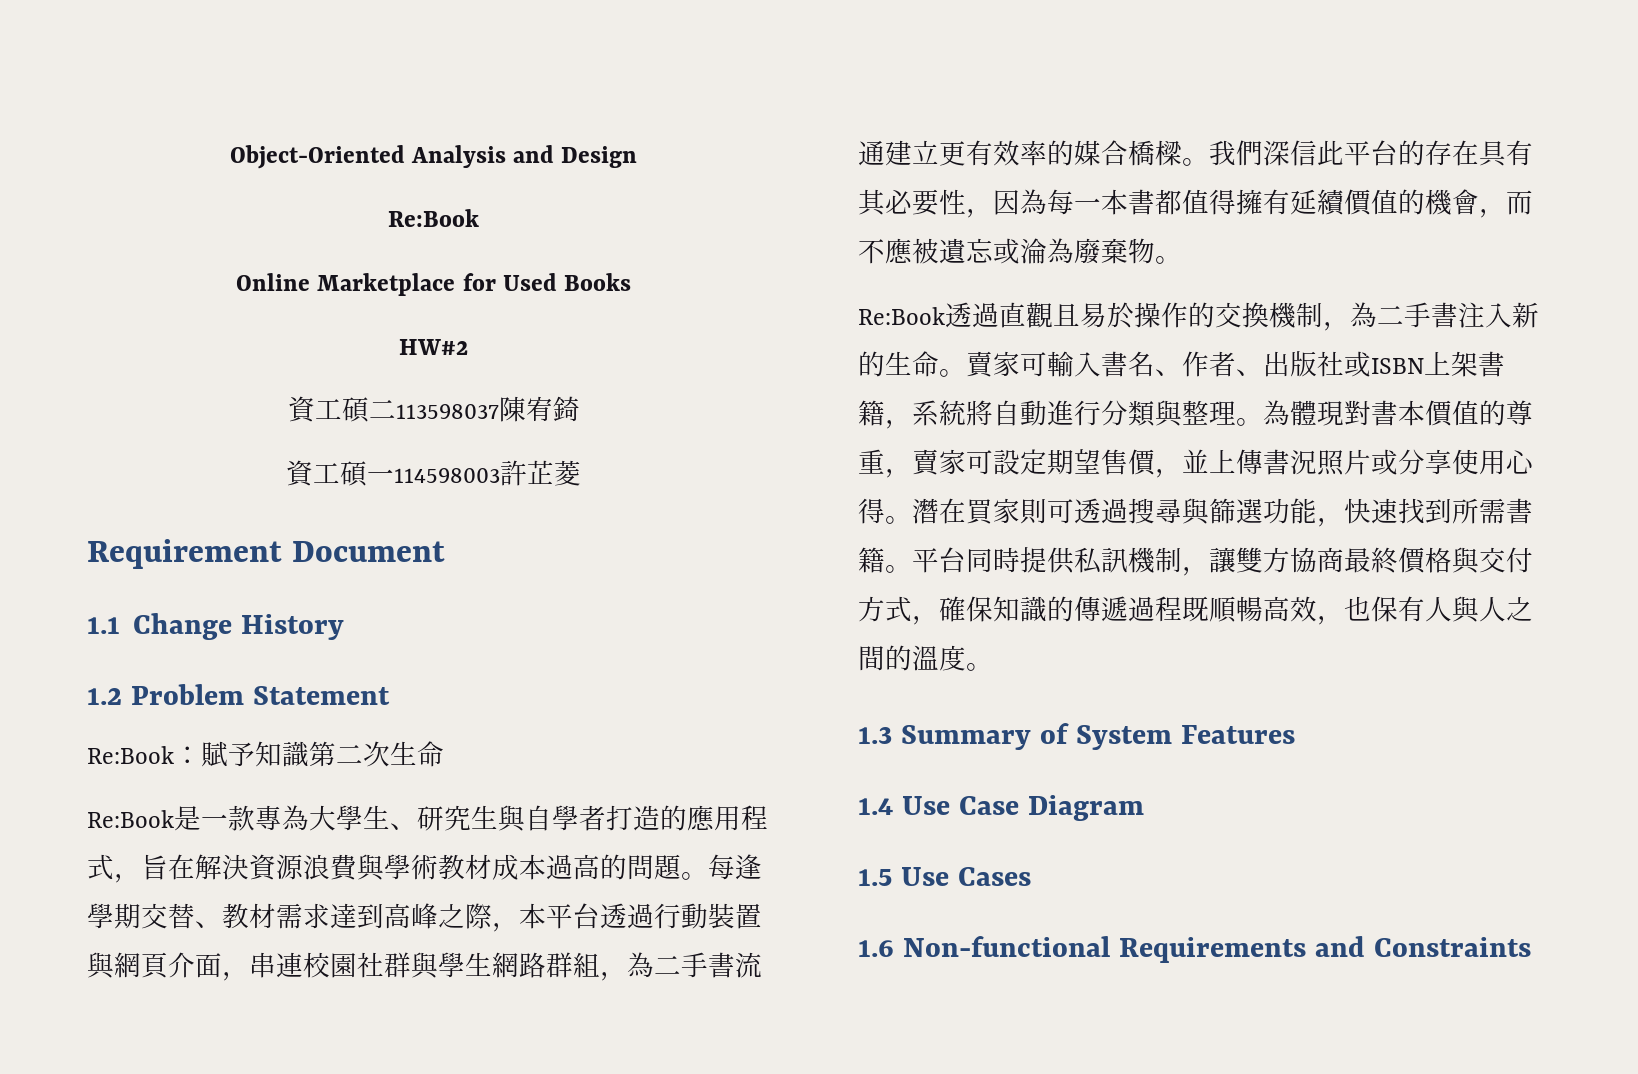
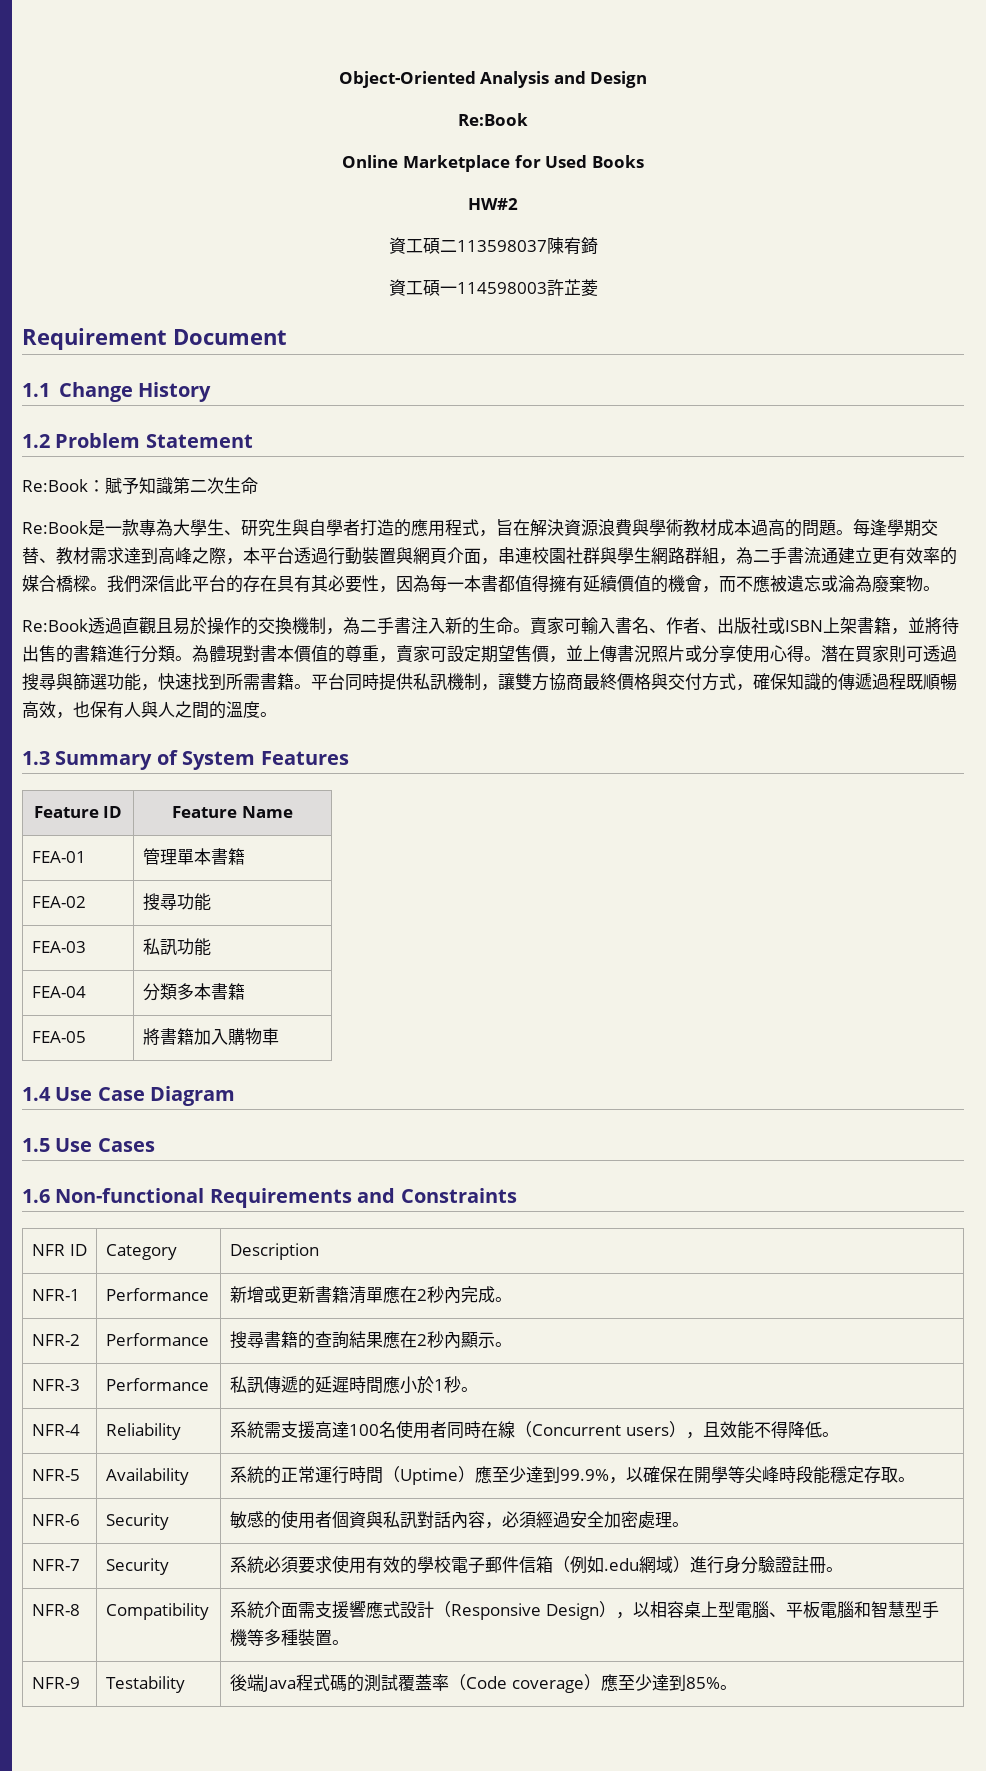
[912,400,1047,426] 系統將自動 -> [908,617,959,635] [22,645,107,663] 並將待出售的書籍
[1155,400,1236,427] 與整理 -> (175, 653) none
(1295, 734) none -> [33,806,123,818] [172,806,293,818] [32,851,87,863] [143,848,246,865] [32,896,87,908] [143,893,212,911] [32,941,87,953] [143,938,212,956] [32,986,87,998] [143,983,246,1001] [32,1031,87,1043] [143,1028,280,1046] // Feature ID | Feature Name // FEA-01 | 管理單本書籍 // FEA-02 | 搜尋功能 // FEA-03 | 私訊功能 // FEA-04 | 分類多本書籍 // FEA-05 | 將書籍加入購物車
(1531, 947) none -> [32,1244,87,1256] [106,1244,178,1260] [230,1243,320,1260] [32,1289,81,1301] [106,1288,210,1301] [230,1286,513,1304] [32,1334,81,1346] [106,1333,210,1346] [230,1331,513,1349] [32,1379,81,1391] [106,1378,210,1391] [230,1376,479,1394] [32,1424,81,1436] [106,1423,182,1440] [230,1420,839,1439] [32,1469,81,1481] [106,1468,190,1485] [230,1466,916,1485] [32,1514,81,1526] [106,1513,170,1530] [230,1510,690,1529] [32,1559,81,1571] [106,1558,170,1575] [230,1555,844,1574] [32,1604,81,1616] [106,1603,210,1620] [230,1601,939,1620] [230,1629,350,1646] [32,1677,81,1689] [106,1676,186,1693] [230,1674,737,1693] // NFR ID | Category | Description // NFR-1 | Performance | 新增或更新書籍清單應在2秒內完成。 // NFR-2 | Performance | 搜尋書籍的查詢結果應在2秒內顯示。 // NFR-3 | Performance | 私訊傳遞的延遲時間應小於1秒。 // NFR-4 | Reliability | 系統需支援高達100名使用者同時在線（Concurrent users），且效能不得降低。 // NFR-5 | Availability | 系統的正常運行時間（Uptime）應至少達到99.9%，以確保在開學等尖峰時段能穩定存取。 // NFR-6 | Security | 敏感的使用者個資與私訊對話內容，必須經過安全加密處理。 // NFR-7 | Security | 系統必須要求使用有效的學校電子郵件信箱（例如.edu網域）進行身分驗證註冊。 // NFR-8 | Compatibility | 系統介面需支援響應式設計（Responsive Design），以相容桌上型電腦、平板電腦和智慧型手機等多種裝置。 // NFR-9 | Testability | 後端Java程式碼的測試覆蓋率（Code coverage）應至少達到85%。

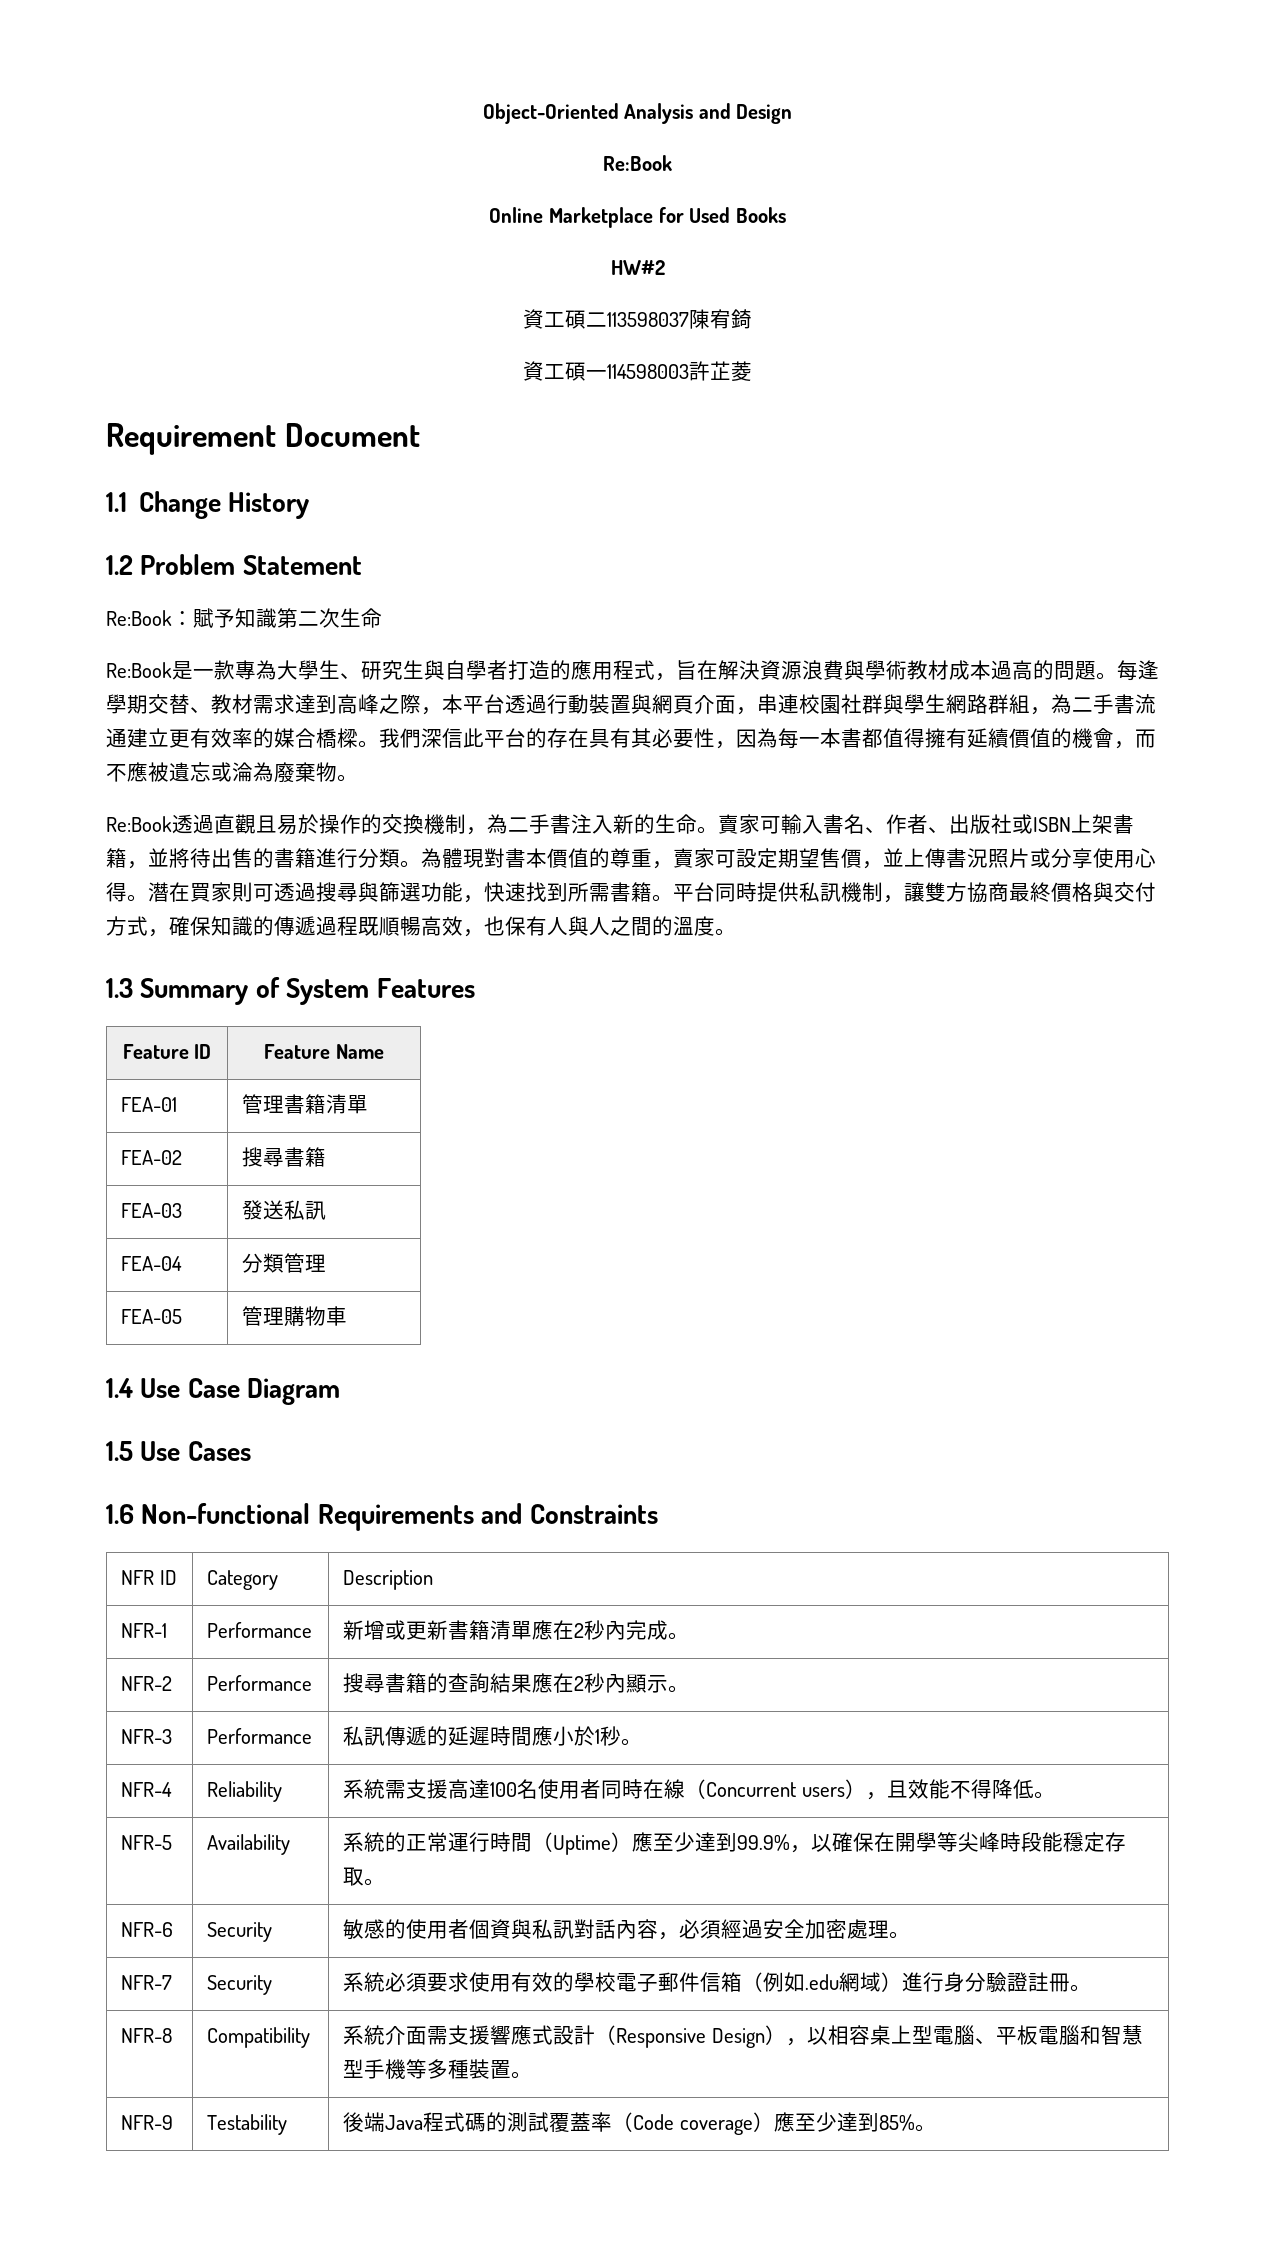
[177,848,246,865] 單本書籍 -> [284,1094,369,1114] 書籍清單
[177,893,212,911] 功能 -> [284,1147,327,1167] 書籍
[143,938,212,956] 私訊功能 -> [242,1200,327,1220] 發送私訊
[177,983,246,1000] 多本書籍 -> [284,1253,327,1273] 管理
[143,1028,229,1045] 將書籍加入 -> [242,1306,285,1326] 管理

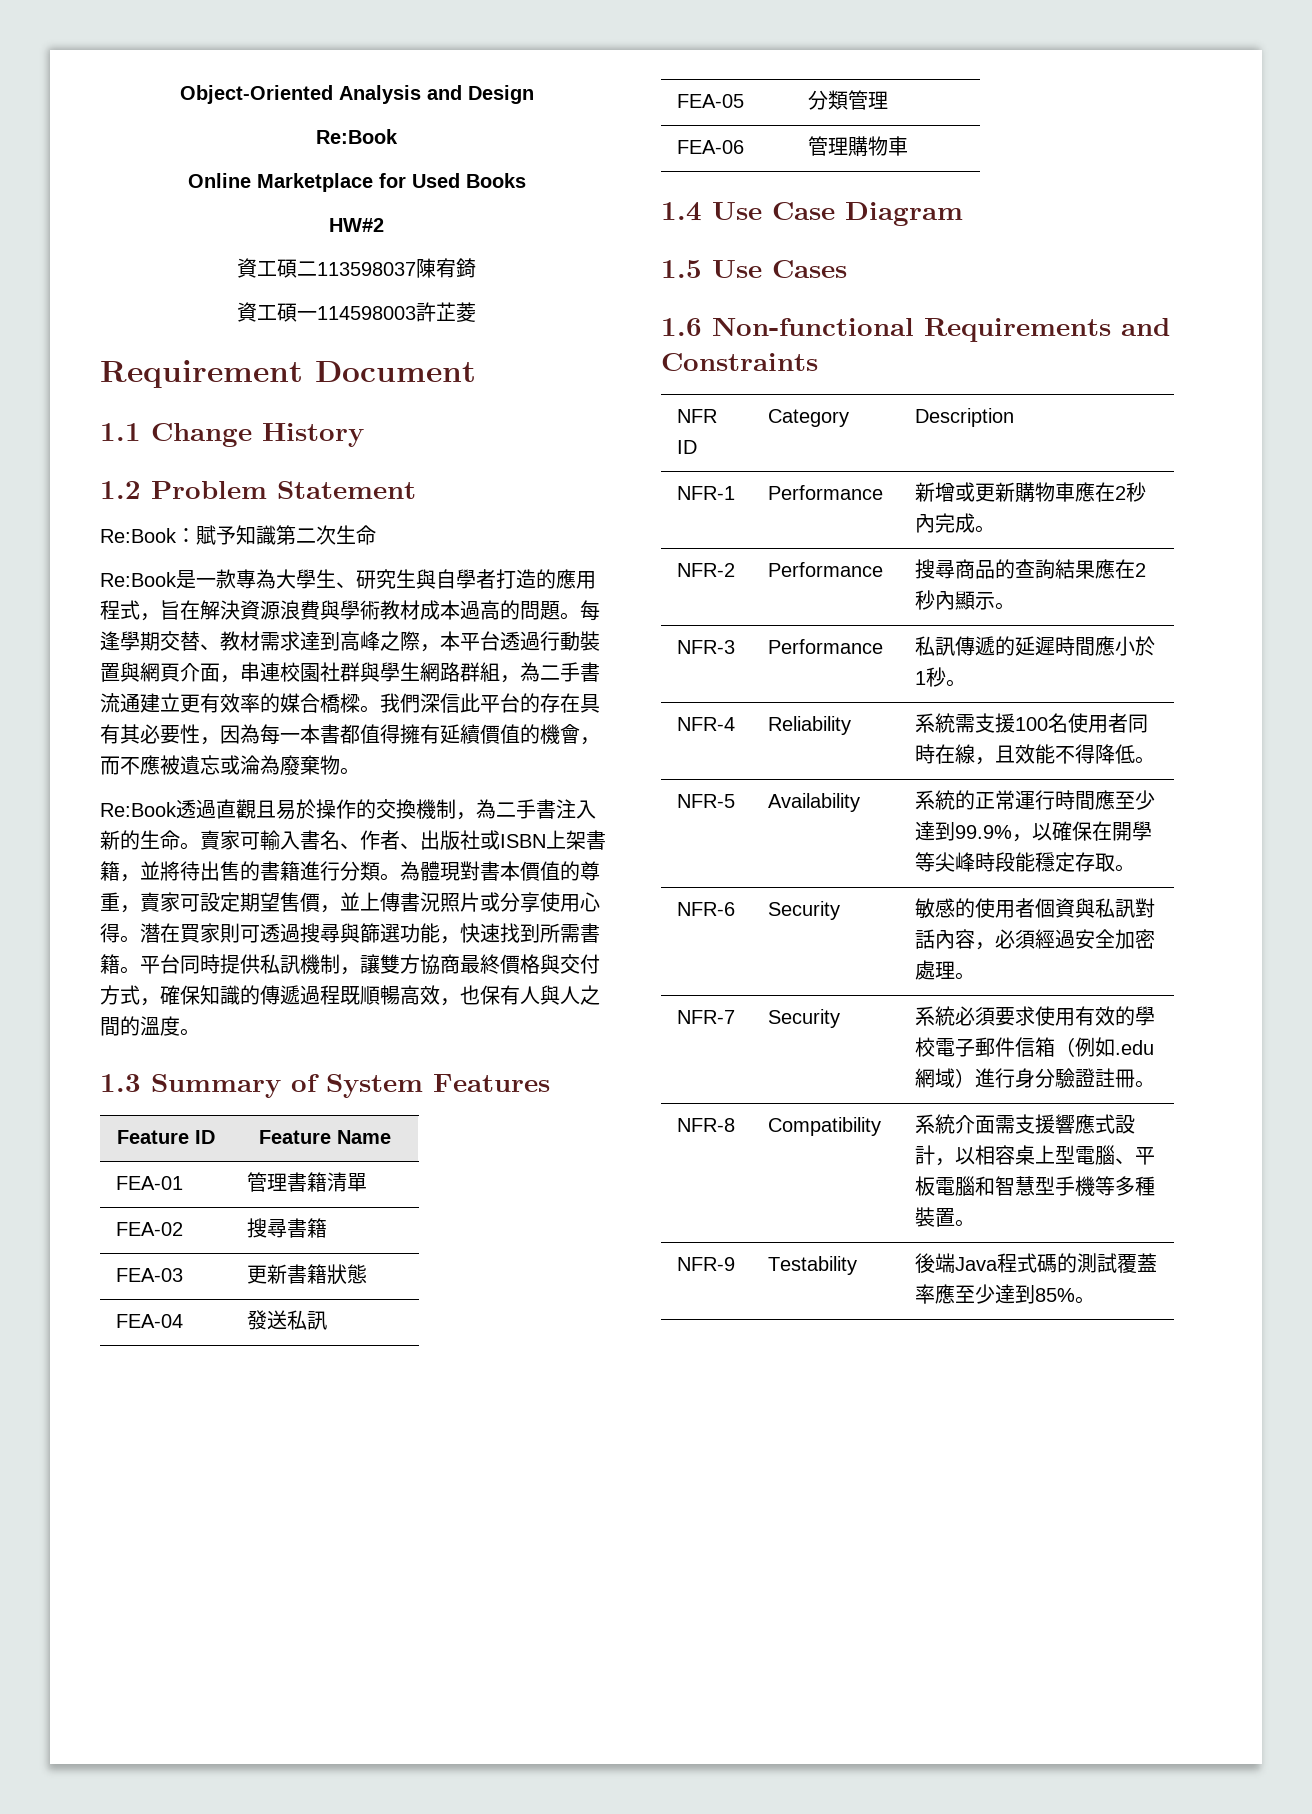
(183, 1210) none -> [246,1264,367,1285] [115,1314,183,1328] | 更新書籍狀態 // FEA-04
[121,1256,183,1271] FEA-04 -> [676,94,744,108] FEA-05
[121,1309,183,1324] FEA-05 -> [676,140,744,154] FEA-06
[448,1620,533,1640] 書籍清單 -> [1014,482,1075,503] 購物車
[385,1673,428,1693] 書籍 -> [954,559,995,579] 商品
[448,1779,491,1799] 高達 -> (1015, 723) none
[685,1779,866,1799] （Concurrent users） -> (975, 754) none
[532,1832,633,1855] （Uptime） -> (1095, 800) none
[595,2025,786,2048] （Responsive Design） -> (935, 1155) none
[612,2112,774,2135] （Code coverage） -> (935, 1294) none

